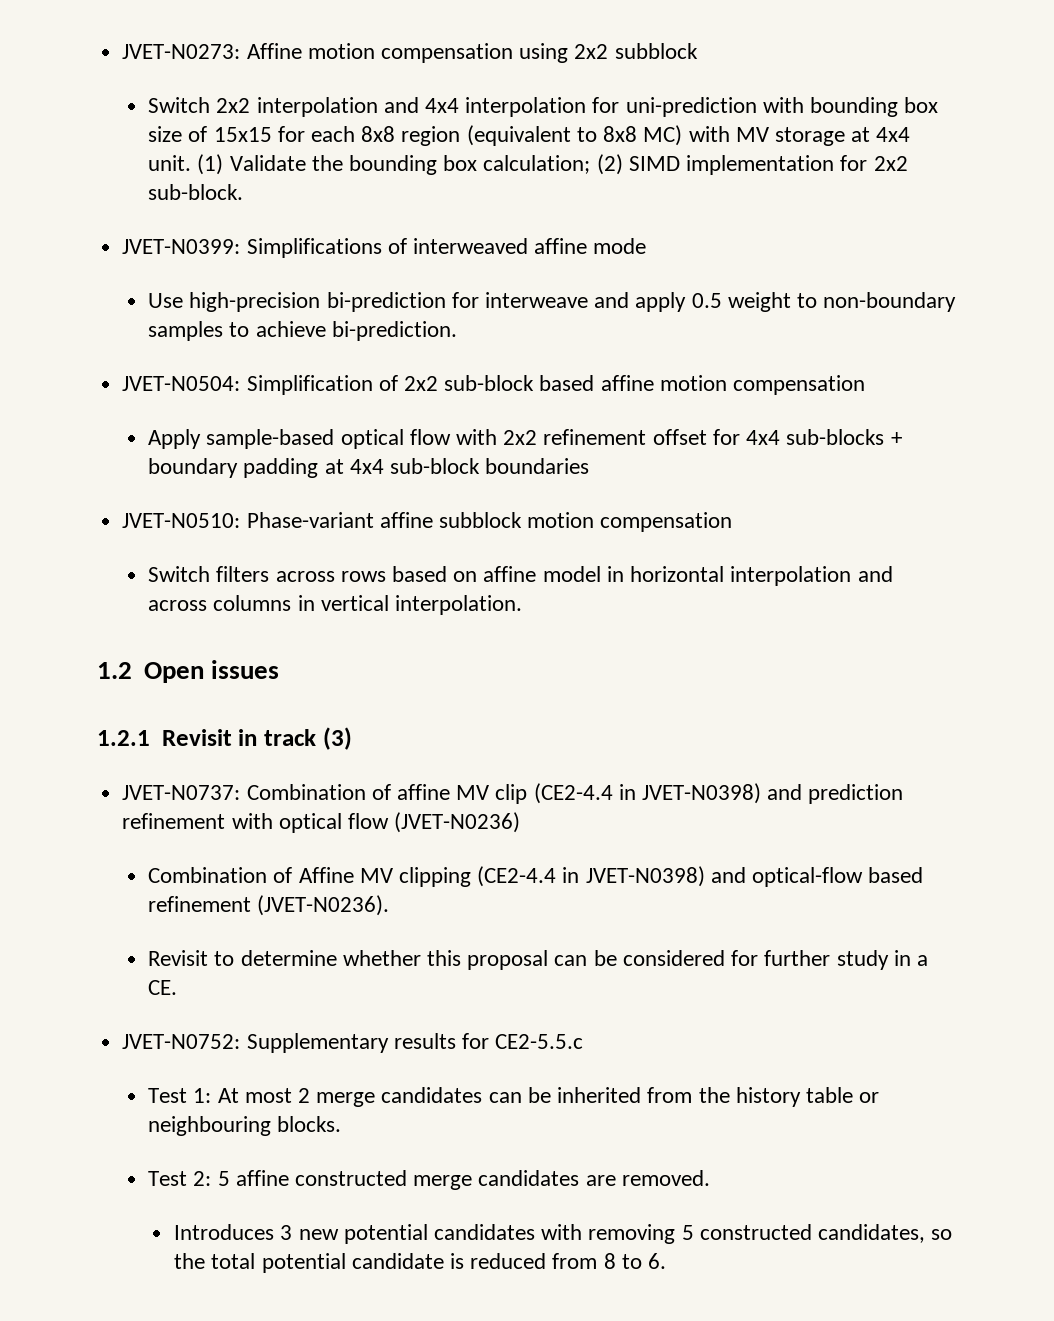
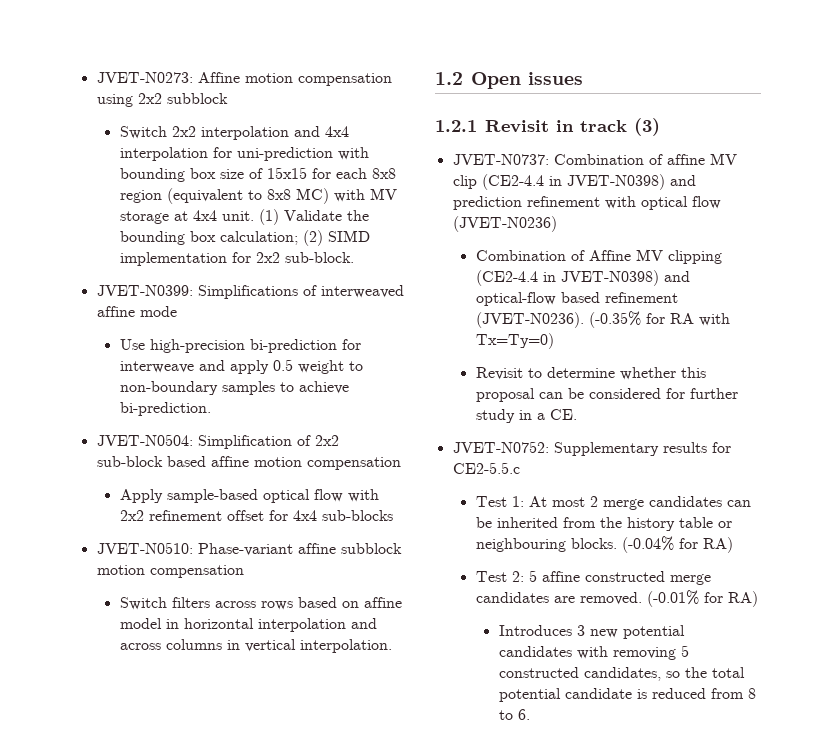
[890,432,902,445] [148,458,590,478] + boundary padding at 4x4 sub-block boundaries -> (393, 515) none
(390, 905) none -> [588,311,730,328] [475,333,554,349] (-0.35% for RA with Tx=Ty=0)
(342, 1124) none -> [621,536,733,553] (-0.04% for RA)
(710, 1178) none -> [646,590,758,607] (-0.01% for RA)

